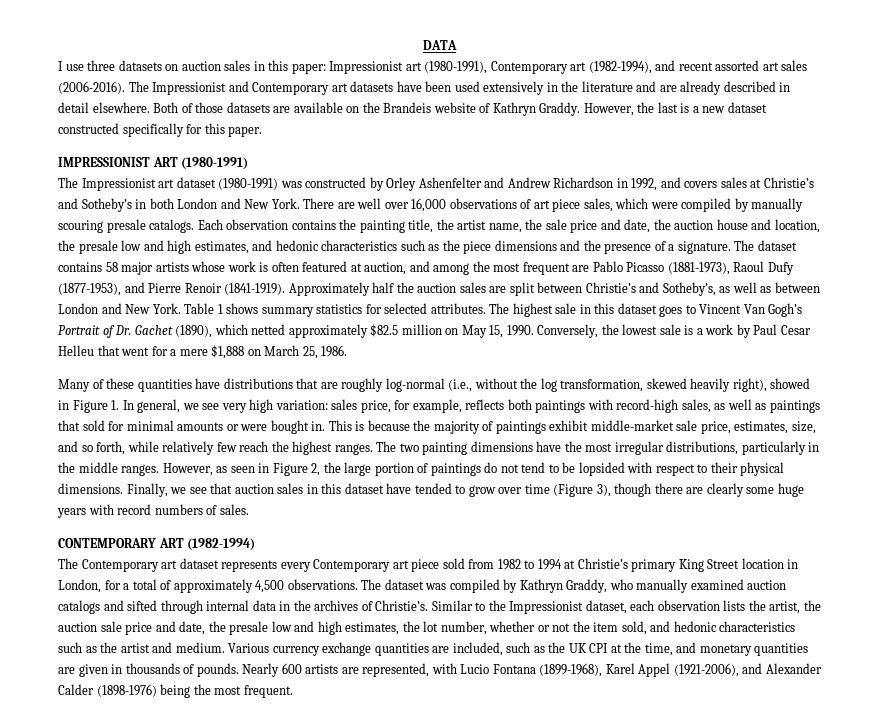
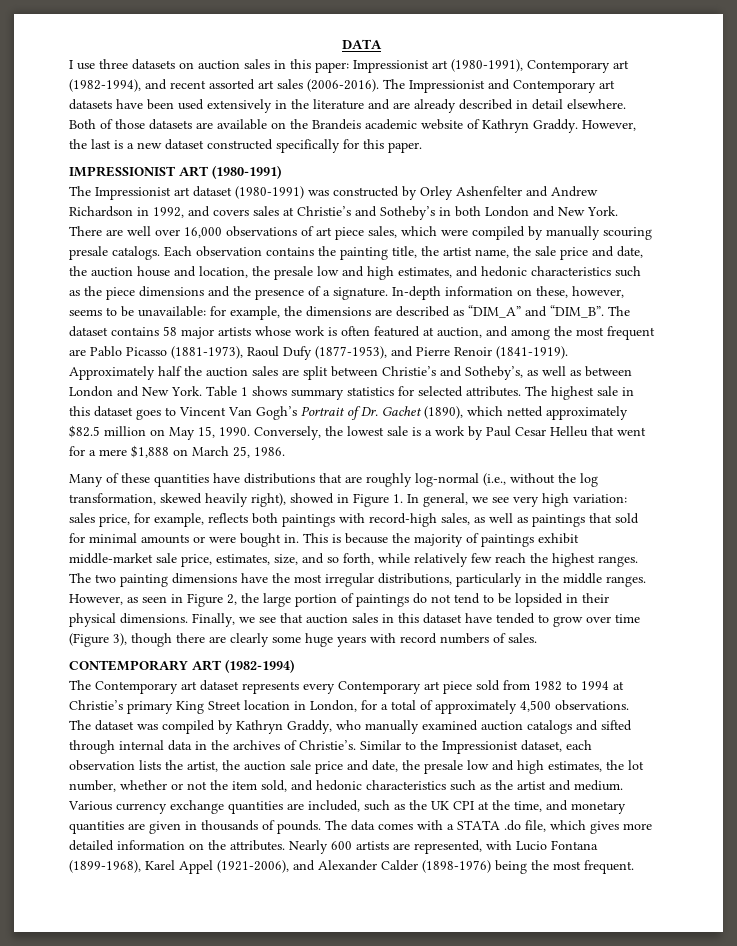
(432, 107) none -> [365,119,417,130] academic
(731, 247) none -> [392,286,624,300] [69,305,604,320] In-depth information on these, however, seems to be unavailable: for example, the dimensions are described as “DIM_A” and “DIM_B”.
[627,462,708,476] with respect to -> [566,594,578,603] in
(239, 670) none -> [325,820,652,834] [69,840,285,851] The data comes with a STATA .do file, which gives more detailed information on the attributes.

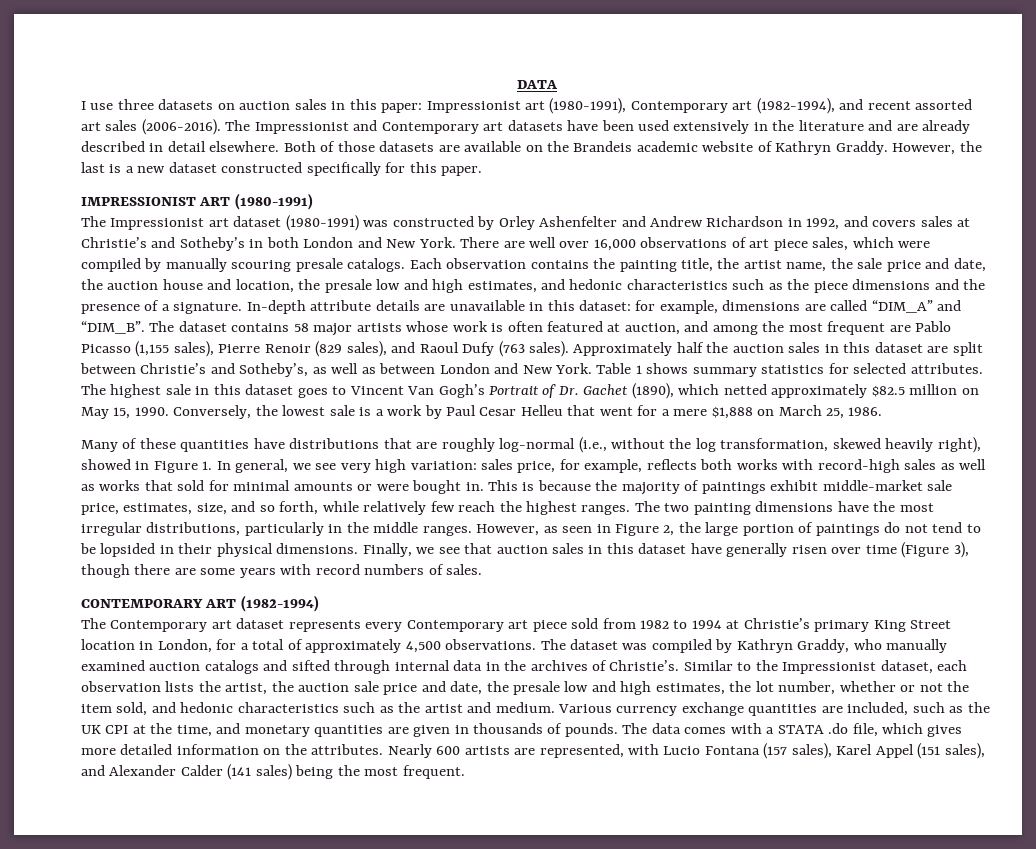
[445,286,624,298] [69,306,302,320] information on these, however, seems to be unavailable: for example, the -> [310,300,718,314] attribute details are unavailable in this dataset: for example,
[396,306,464,317] described as -> [830,300,868,311] called
[171,346,568,360] (1881-1973), Raoul Dufy (1877-1953), and Pierre Renoir (1841-1919). -> [135,341,570,357] (1,155 sales), Pierre Renoir (829 sales), and Raoul Dufy (763 sales).
(278, 371) none -> [824,342,923,353] in this dataset
[282,514,335,527] paintings -> [736,459,778,470] works
[441,513,585,527] sales, as well as paintings -> [904,459,987,470] [81,480,141,491] sales as well as works
[496,613,583,627] tended to grow -> [726,543,827,557] generally risen
[230,633,333,647] clearly some huge -> [200,568,236,575] some
[69,860,289,874] (1899-1968), Karel Appel (1921-2006), -> [763,743,985,759] (157 sales), Karel Appel (151 sales),
[422,860,491,873] (1898-1976) -> [227,764,292,780] (141 sales)

